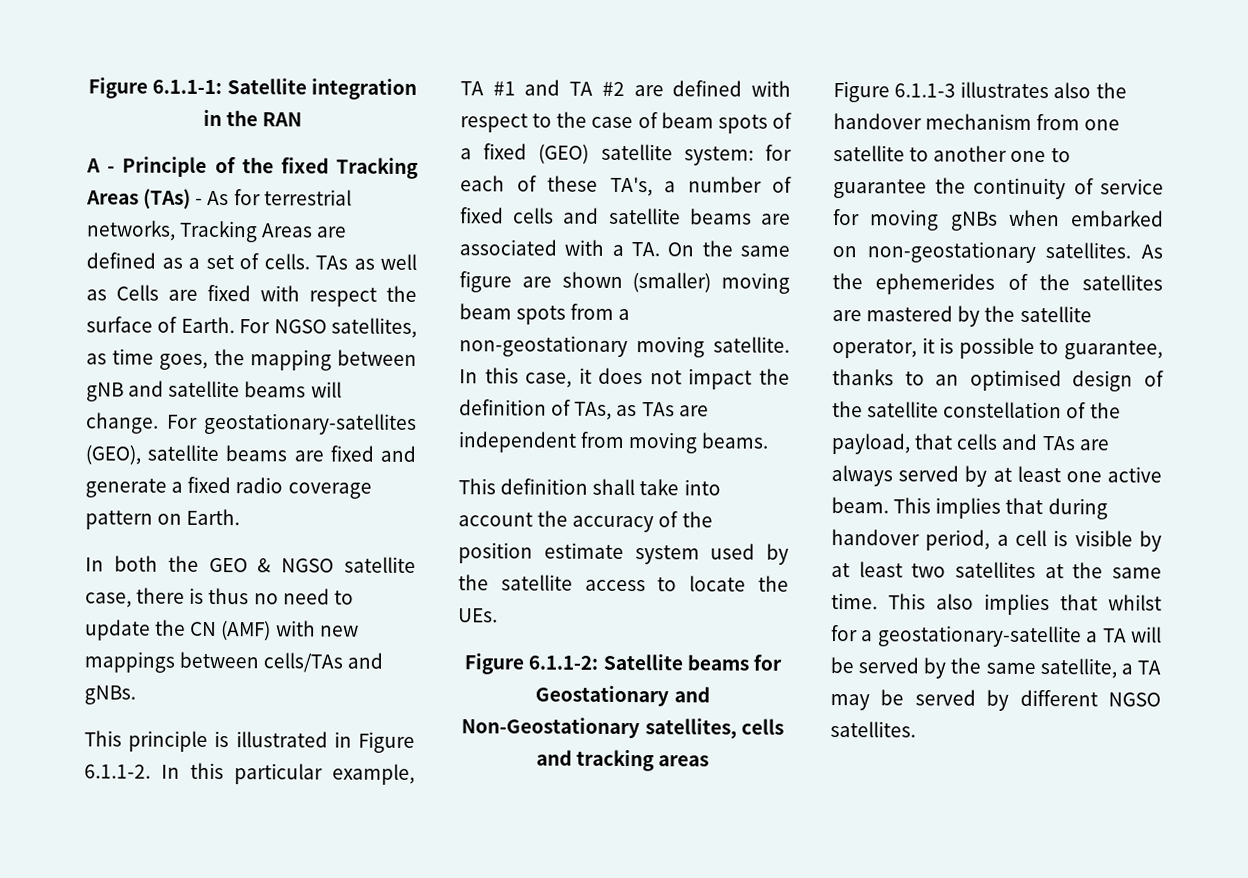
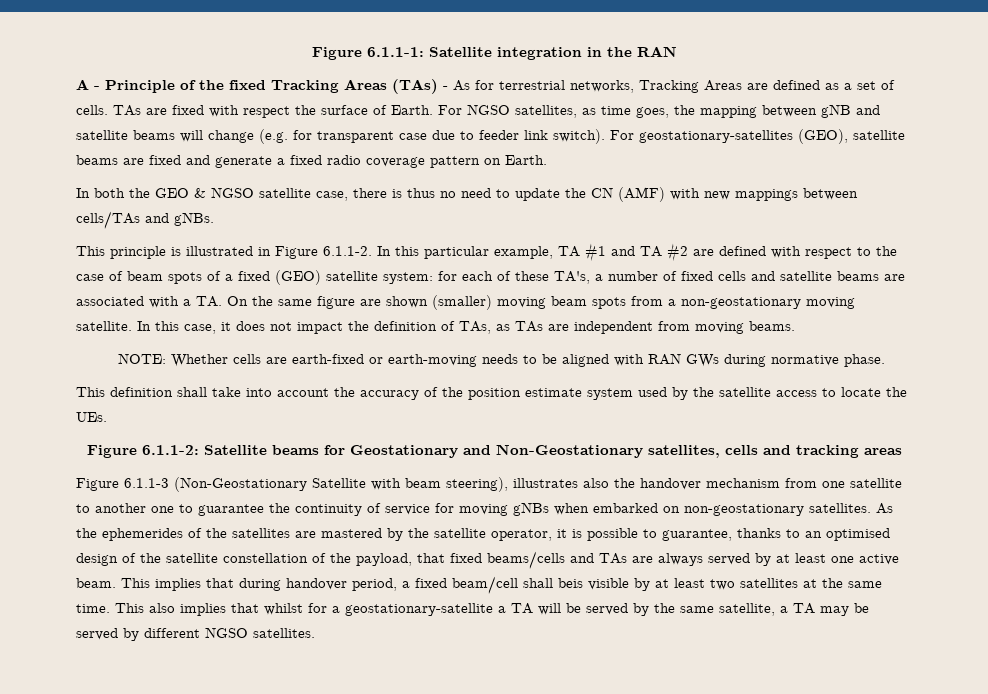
[353,253,417,270] [86,284,159,301] as well as Cells -> (141, 110) none
[86,412,159,434] change. -> [208,129,605,144] change (e.g. for transparent case due to feeder link switch).
(770, 440) none -> [118,353,886,367] // NOTE: Whether cells are earth-fixed or earth-moving needs to be aligned with RAN GWs during normative phase.
(957, 90) none -> [174,477,508,492] (Non-Geostationary Satellite with beam steering),
[956,433,999,450] cells -> [450,551,565,569] fixed beams/cells
[1015,529,1069,547] cell is -> [415,576,583,594] fixed beam/cell shall beis

